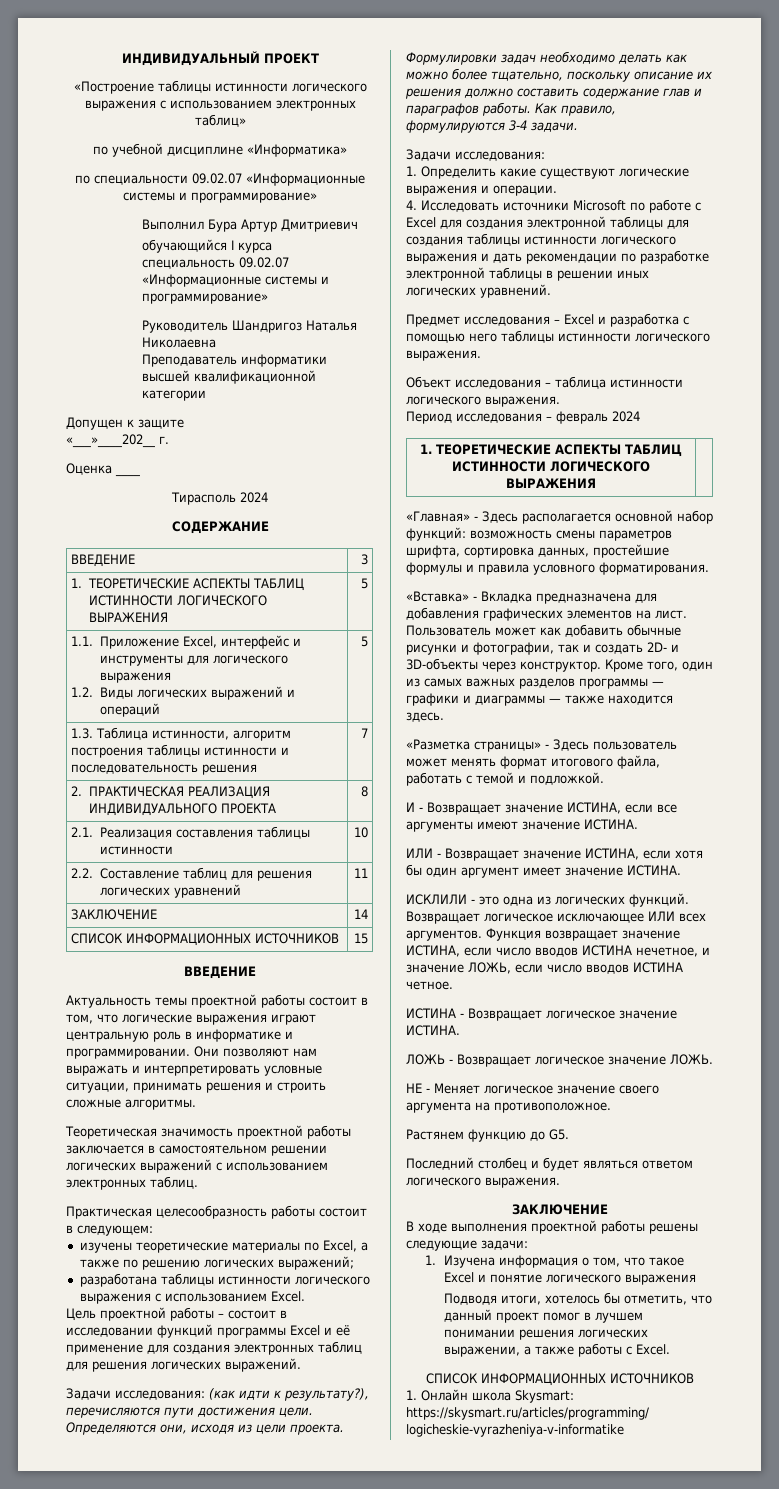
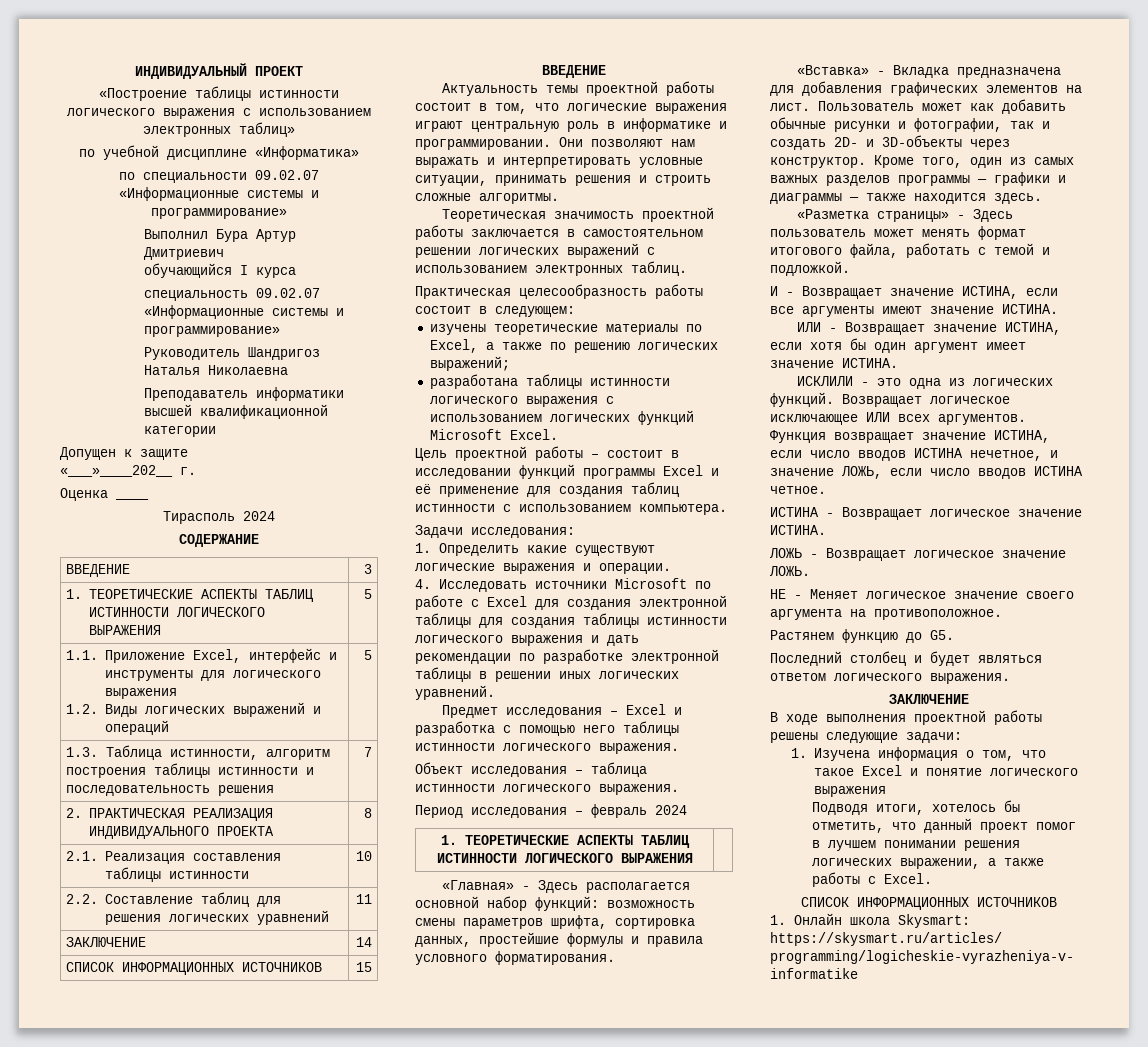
(267, 1297) none -> [549,410,694,425] [429,429,502,440] логических функций Microsoft
[234,1341,362,1355] [66,1358,301,1372] [66,1388,369,1401] [66,1407,313,1418] [66,1422,344,1435] [406,51,687,65] [406,68,713,82] [405,88,702,99] [406,102,616,116] [406,120,578,133] электронных таблиц для решения логических выражений. // Задачи исследования: (как идти к результату?), перечисляются пути достижения цели. Определяются они, исходя из цели проекта. Формулировки задач необходимо делать как можно более тщательно, поскольку описание их решения должно составить содержание глав и параграфов работы. Как правило, формулируются 3-4 задачи. -> [631,482,679,497] [415,504,727,515] таблиц истинности с использованием компьютера.

